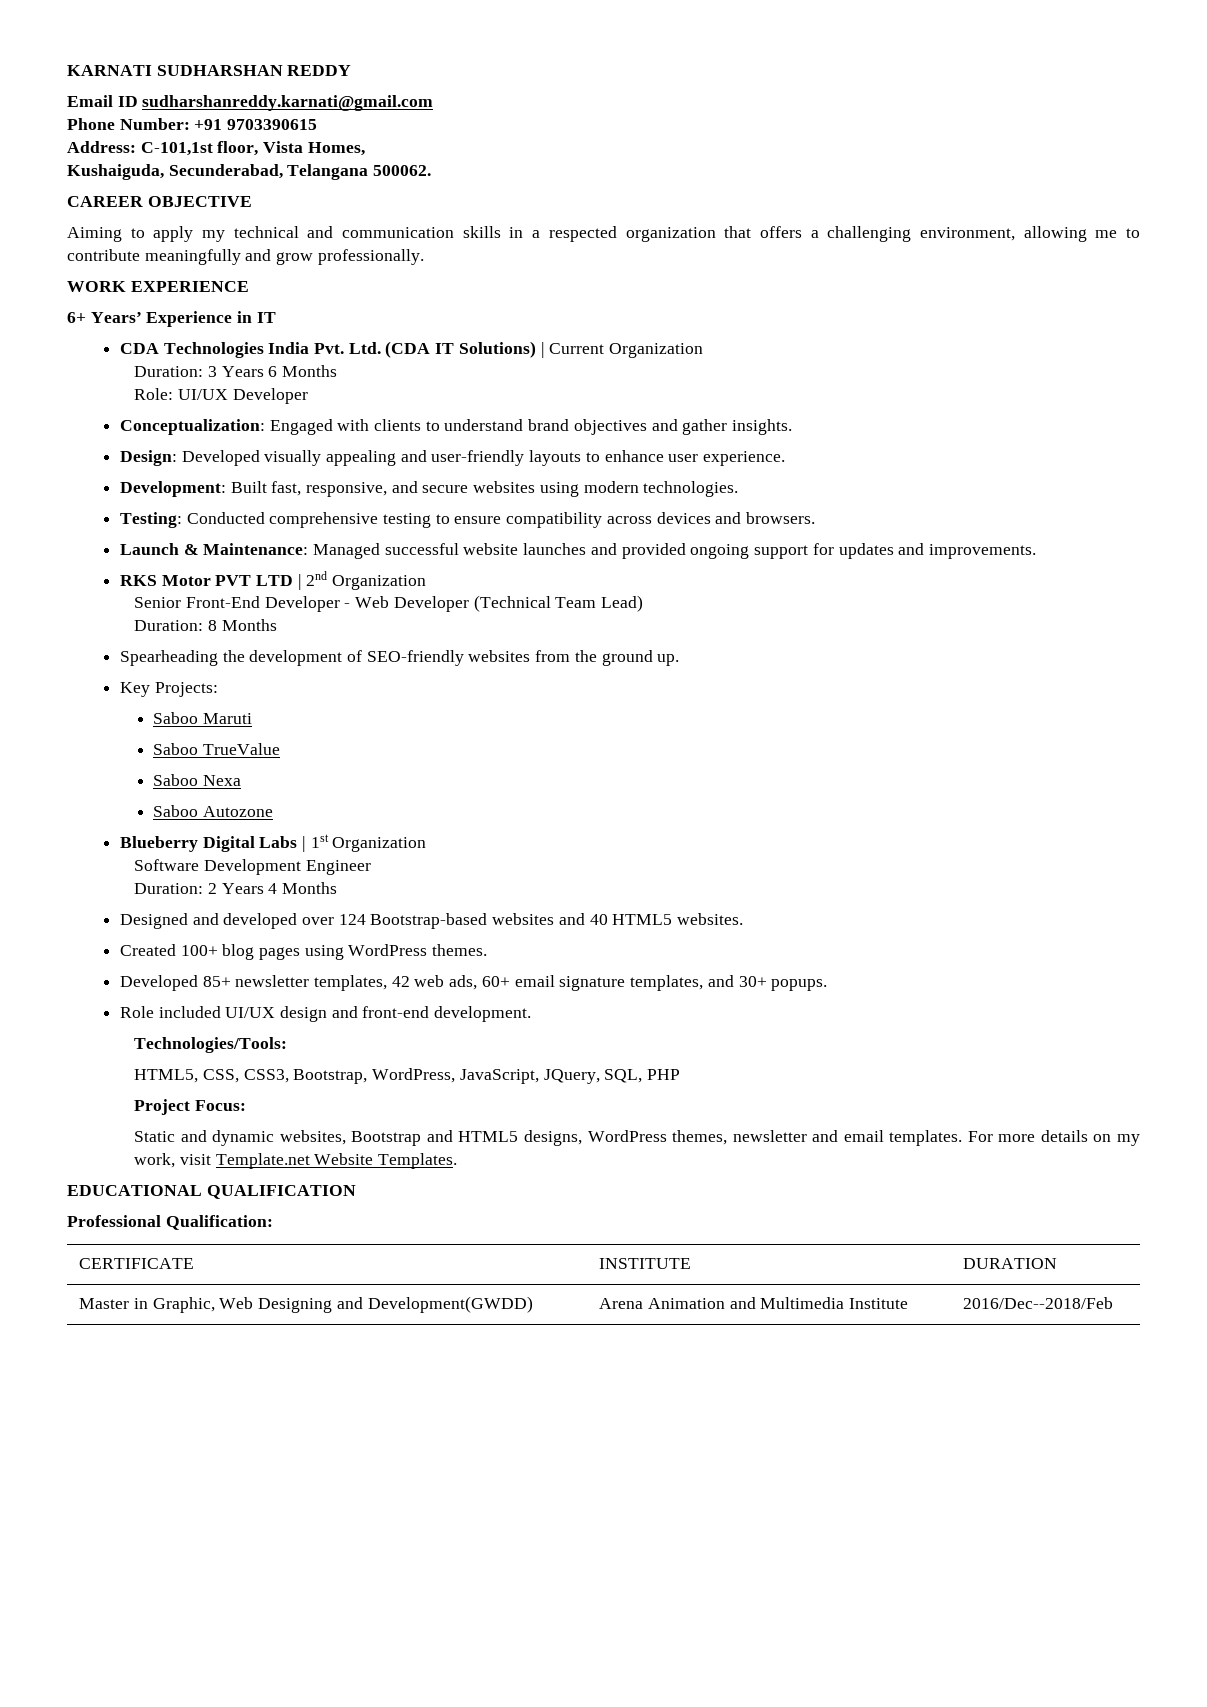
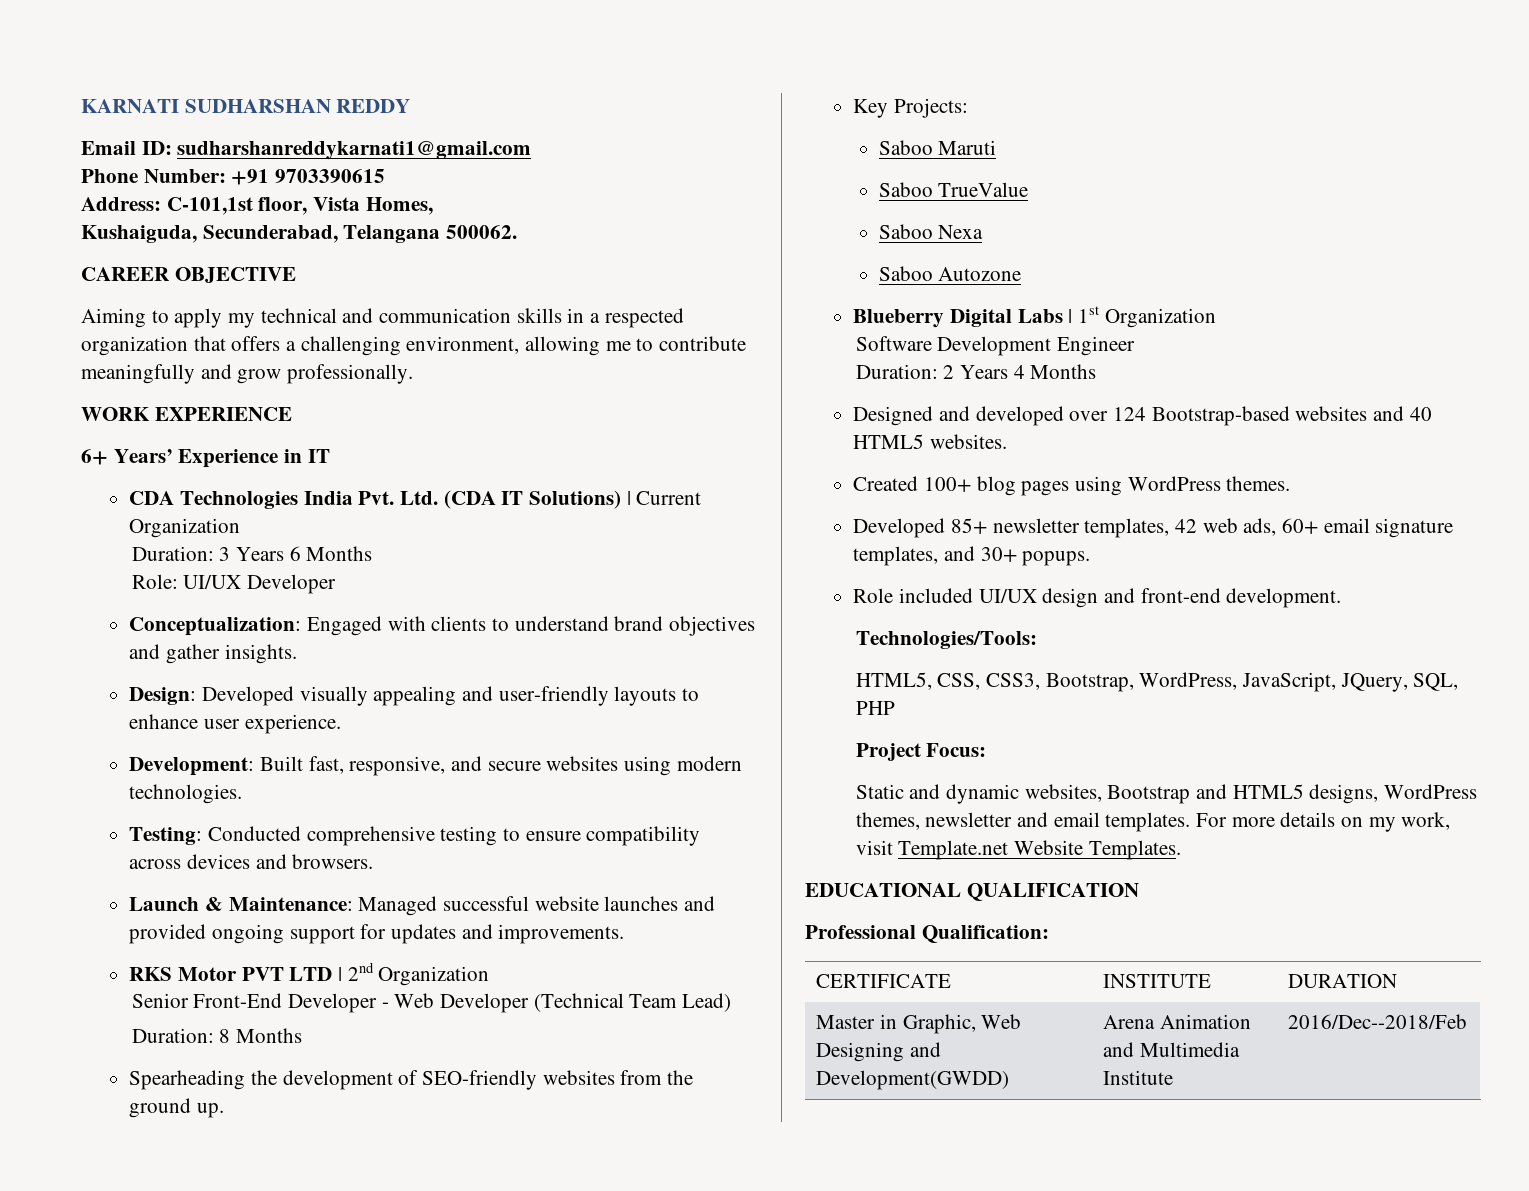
[117,95,434,111] ID sudharshanreddy.karnati@gmail.com -> [141,141,532,160] ID: sudharshanreddykarnati1@gmail.com

